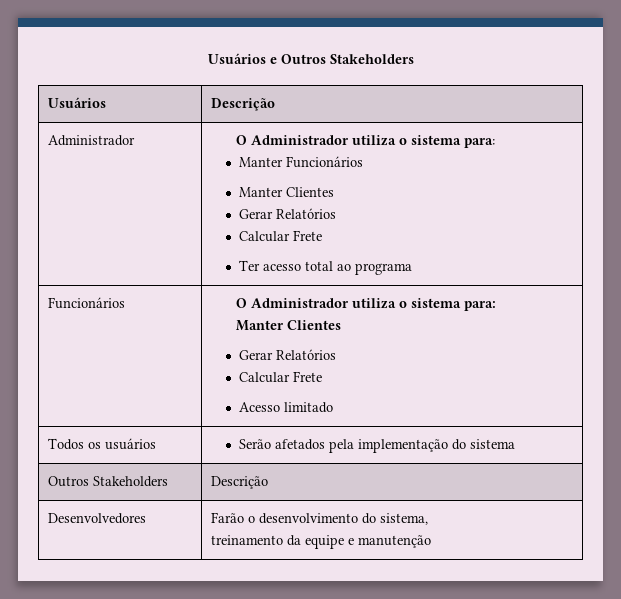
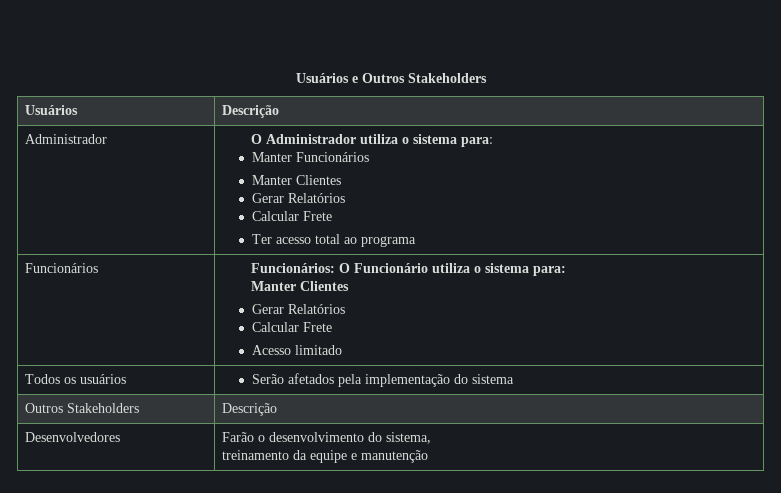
[235,298,349,308] O Administrador -> [250,263,428,273] Funcionários: O Funcionário

